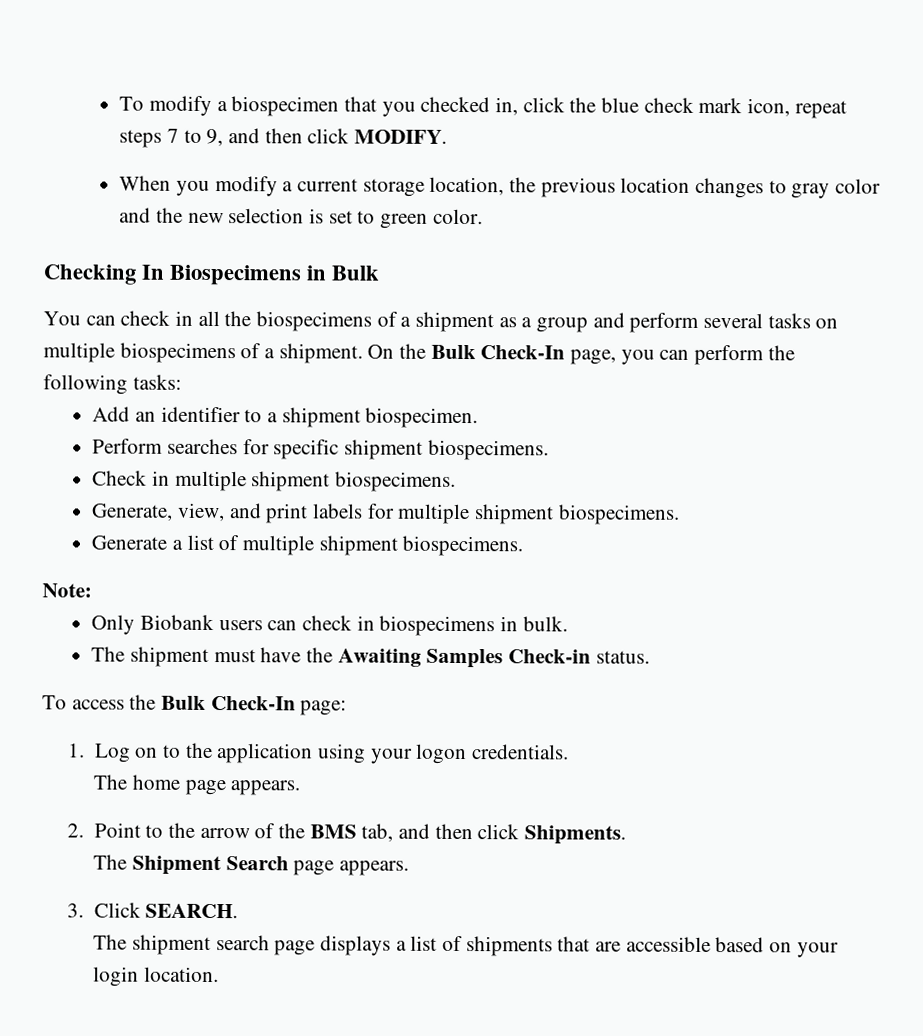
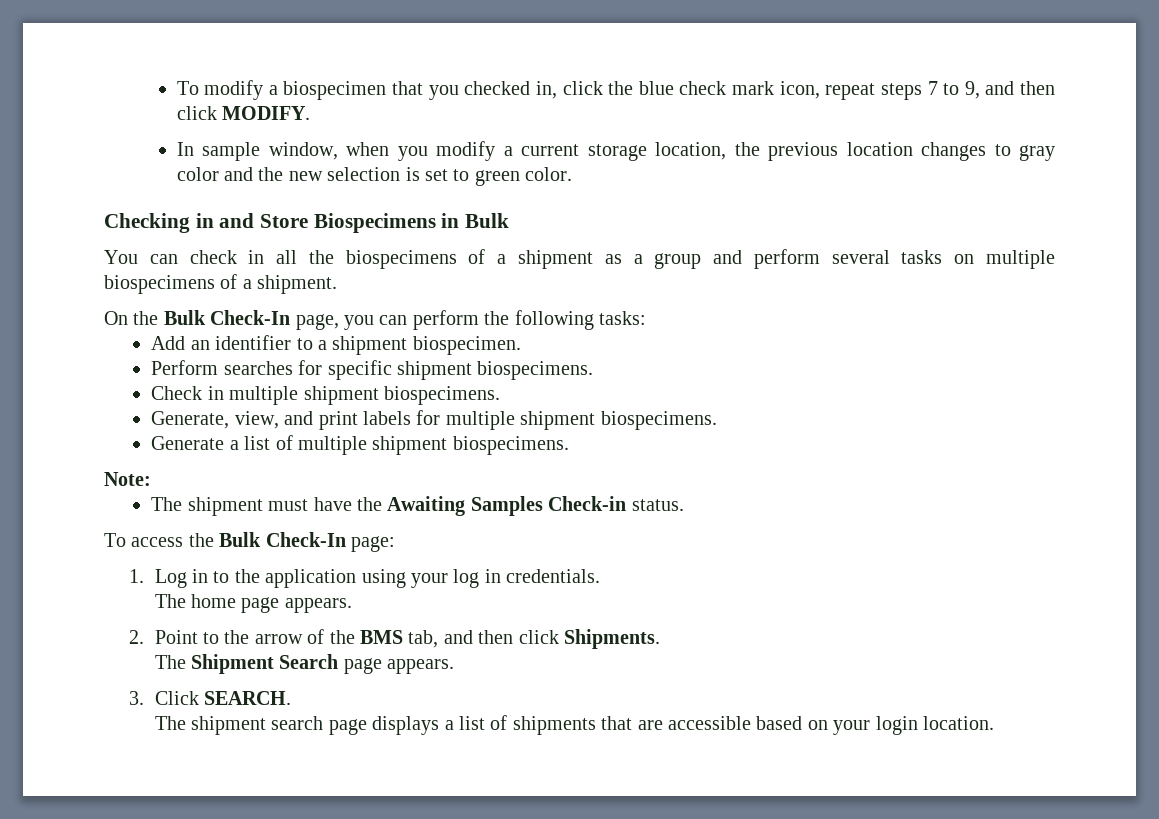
[119,175,172,191] When -> [176,142,390,161] In sample window, when
[141,264,166,280] In -> [195,213,309,228] in and Store
(363, 353) none -> (338, 284) //
[91,614,568,637] // Only Biobank users can check in biospecimens in bulk. -> (151, 479) none
[135,747,159,758] on -> [192,569,209,583] in
[416,743,468,765] logon -> [453,569,501,588] log in

